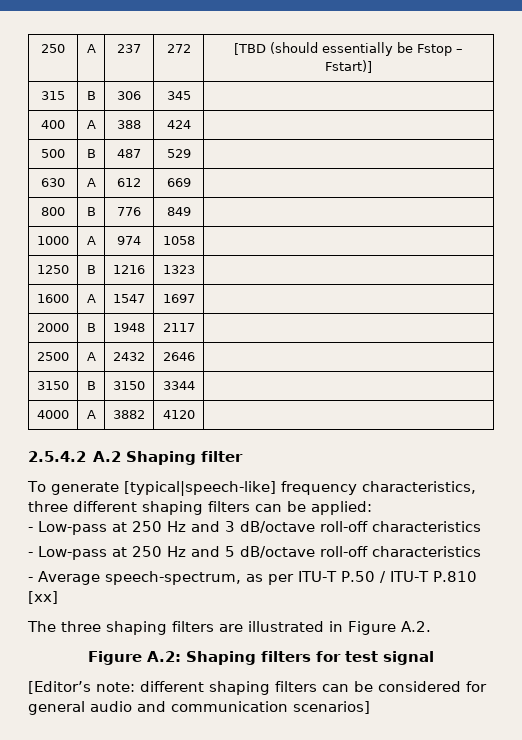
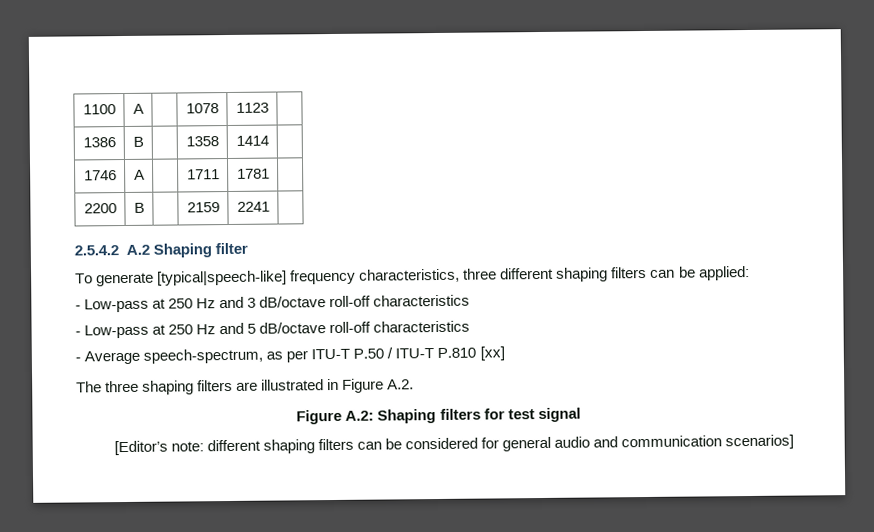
[41,44,65,53] [86,44,96,53] [117,44,141,53] [166,44,191,53] [234,42,463,56] [325,60,372,73] [41,91,65,100] [86,91,96,100] [117,91,141,100] [166,91,191,100] [41,120,65,129] [86,120,96,129] [117,120,141,129] [166,120,191,129] [41,149,65,158] [86,149,96,158] [117,149,141,158] [166,149,191,158] [41,178,65,187] [86,178,96,187] [117,178,141,187] [166,178,191,187] [41,207,65,216] [86,207,96,216] [117,207,141,216] [166,207,191,216] [37,236,69,245] [86,236,96,245] [117,236,141,245] [162,236,195,245] [37,265,69,274] [86,265,96,274] [113,265,145,274] [162,265,195,274] [37,294,69,303] [86,294,96,303] [113,294,145,303] [162,294,195,303] [37,323,69,332] [86,323,96,332] [113,323,145,332] [162,323,195,332] [37,352,69,361] [86,352,96,361] [113,352,145,361] [162,352,195,361] [37,381,69,390] [86,381,96,390] [113,381,145,390] [162,381,195,390] [37,410,69,419] [86,410,96,419] [113,410,145,419] [162,410,195,419] 250 | A | 237 | 272 | [TBD (should essentially be Fstop – Fstart)] // 315 | B | 306 | 345 | // 400 | A | 388 | 424 | // 500 | B | 487 | 529 | // 630 | A | 612 | 669 | // 800 | B | 776 | 849 | // 1000 | A | 974 | 1058 | // 1250 | B | 1216 | 1323 | // 1600 | A | 1547 | 1697 | // 2000 | B | 1948 | 2117 | // 2500 | A | 2432 | 2646 | // 3150 | B | 3150 | 3344 | // 4000 | A | 3882 | 4120 -> [82,104,116,115] [132,103,144,114] [185,103,219,114] [235,102,269,113] [82,137,116,148] [132,136,144,147] [185,136,219,147] [235,135,269,146] [83,170,117,181] [133,169,145,180] [186,169,220,180] [236,168,270,179] [83,203,117,214] [133,202,145,213] [186,202,220,213] [236,201,270,212] 1100 | A | | 1078 | 1123 | // 1386 | B | | 1358 | 1414 | // 1746 | A | | 1711 | 1781 | // 2200 | B | | 2159 | 2241

